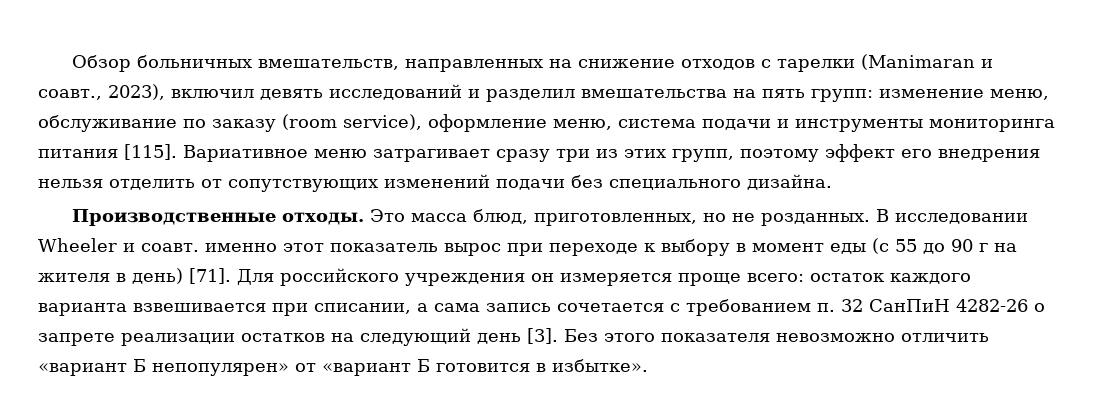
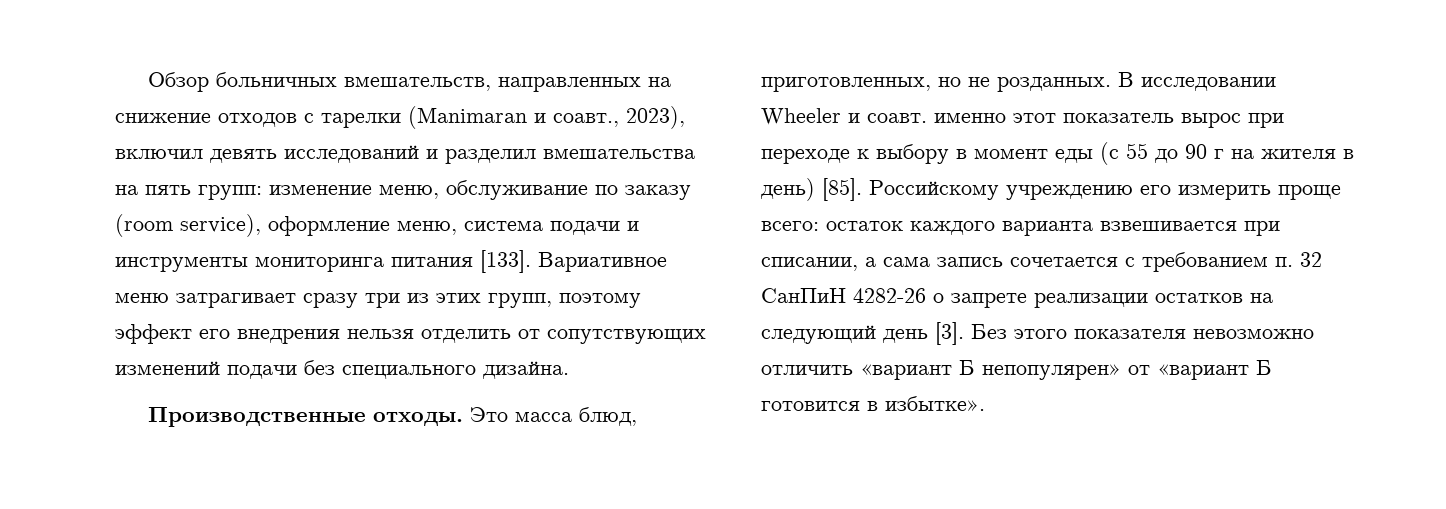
[124,144,177,160] [115]. -> [480,250,531,273] [133].
[189,268,672,286] [71]. Для российского учреждения он измеряется -> [822,178,1271,201] [85]. Российскому учреждению его измерить

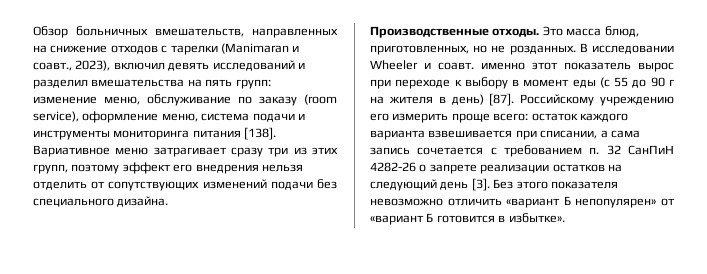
[480,250,531,273] [133]. -> [244,127,277,140] [138].
[822,178,862,201] [85]. -> [489,93,515,106] [87].

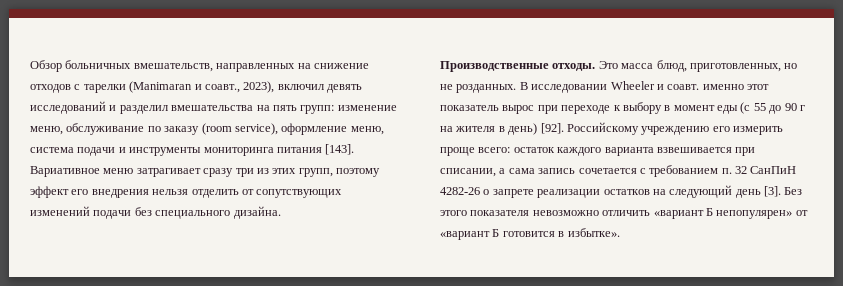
[244,127,277,140] [138]. -> [325,144,355,155] [143].
[489,93,515,106] [87]. -> [540,123,564,134] [92].

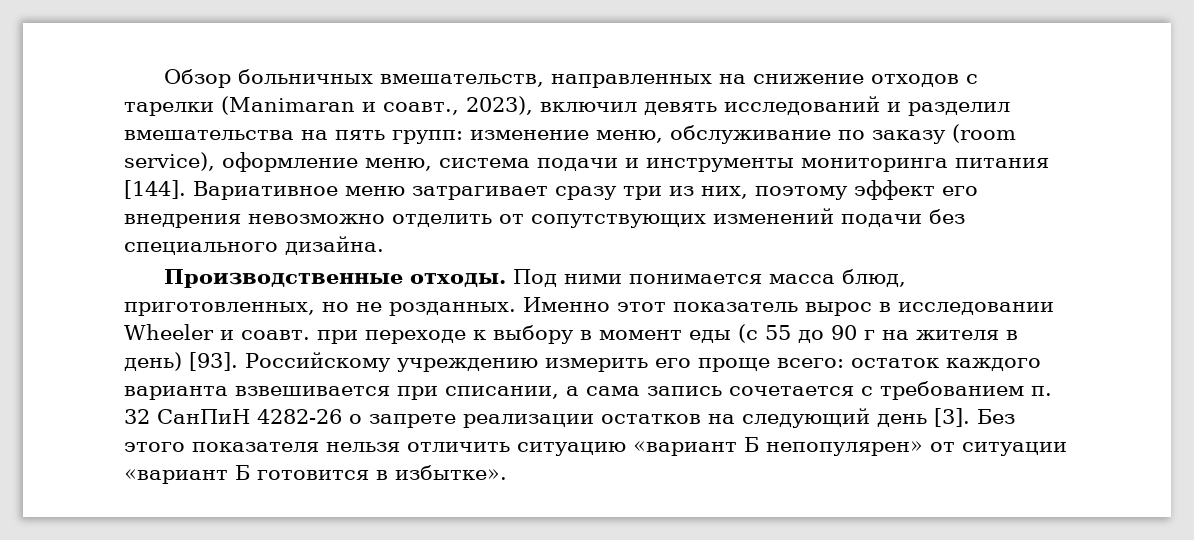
[325,144,355,155] [143]. -> [124,180,186,199] [144].
[272,168,333,177] этих групп, -> [701,186,748,199] них,
[152,189,189,195] нельзя -> [248,214,385,224] невозможно
[598,61,618,69] Это -> [512,269,762,287] Под ними понимается
[519,81,769,93] [440,105,535,114] В исследовании Wheeler и соавт. именно этот показатель вырос -> [523,297,1054,316] [124,324,310,340] Именно этот показатель вырос в исследовании Wheeler и соавт.
[540,123,564,134] [92]. -> [189,352,238,371] [93].
[712,126,783,135] его измерить -> [545,358,691,372] измерить его
[532,210,651,216] невозможно отличить -> [326,442,626,456] нельзя отличить ситуацию
(808, 213) none -> [962,442,1067,456] ситуации

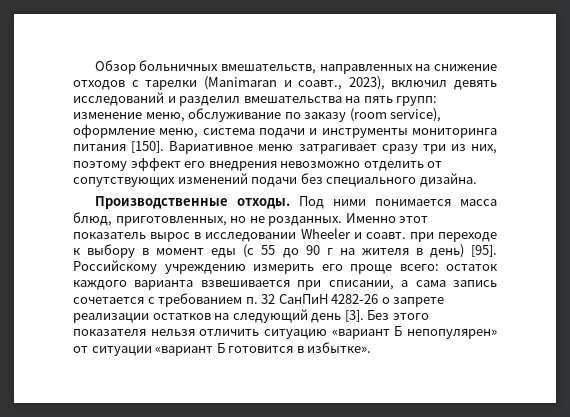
[124,180,186,199] [144]. -> [131,141,165,153] [150].
[189,352,238,371] [93]. -> [471,245,497,257] [95].

